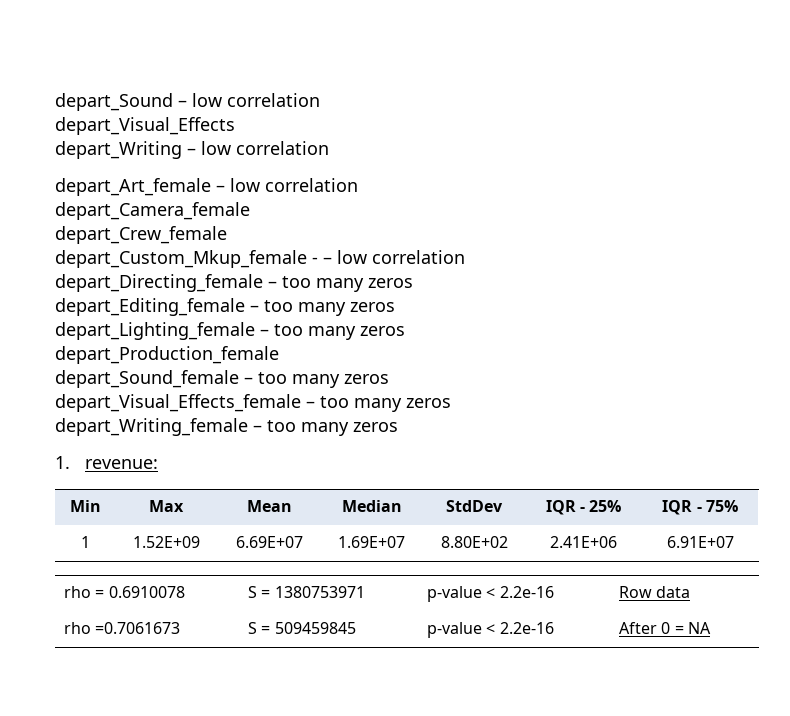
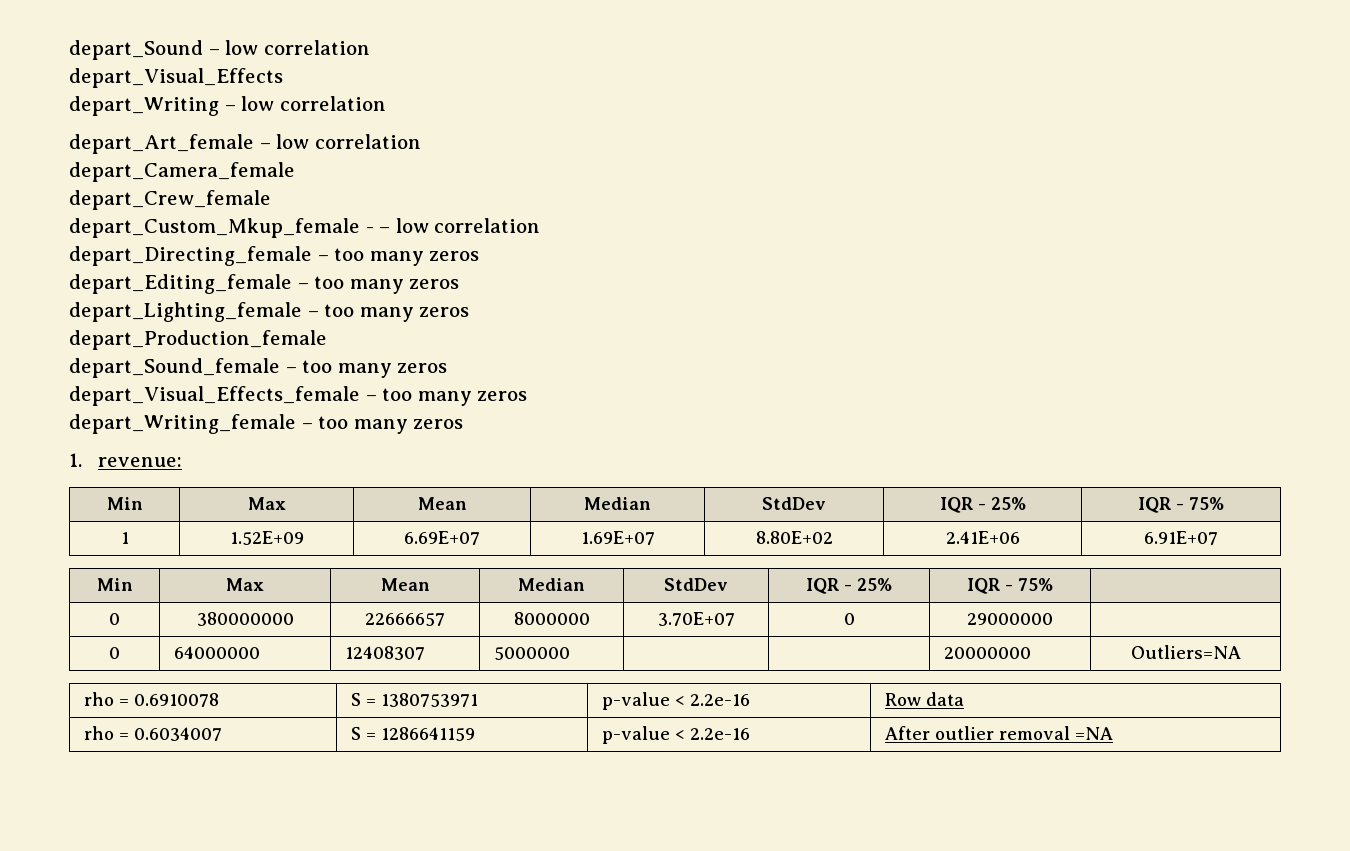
(734, 542) none -> [96,578,133,591] [226,578,264,591] [380,578,430,591] [518,578,585,591] [664,578,728,591] [806,578,892,594] [967,578,1053,594] [109,613,120,625] [196,612,294,626] [365,613,445,626] [513,612,590,625] [657,612,735,626] [843,613,855,625] [967,613,1053,625] [109,647,120,659] [174,646,261,659] [345,646,426,660] [494,647,571,660] [944,647,1032,659] [1130,645,1241,659] // Min | Max | Mean | Median | StdDev | IQR - 25% | IQR - 75% | // 0 | 380000000 | 22666657 | 8000000 | 3.70E+07 | 0 | 29000000 | // 0 | 64000000 | 12408307 | 5000000 | | | 20000000 | Outliers=NA
[95,622,181,634] [247,622,356,634] =0.7061673 | S = 509459845 -> [119,727,223,741] [351,727,476,741] = 0.6034007 | S = 1286641159
[661,622,711,634] 0 = NA -> [935,726,1114,740] outlier removal =NA

